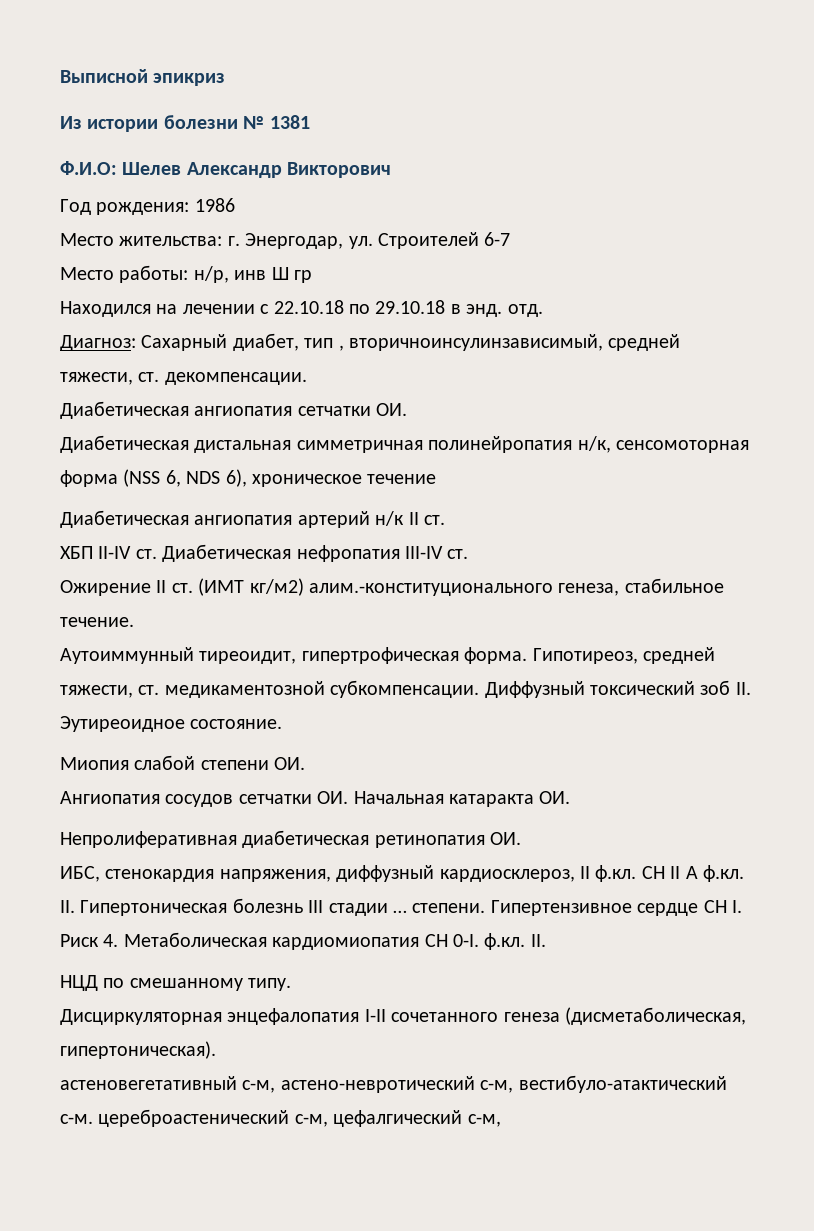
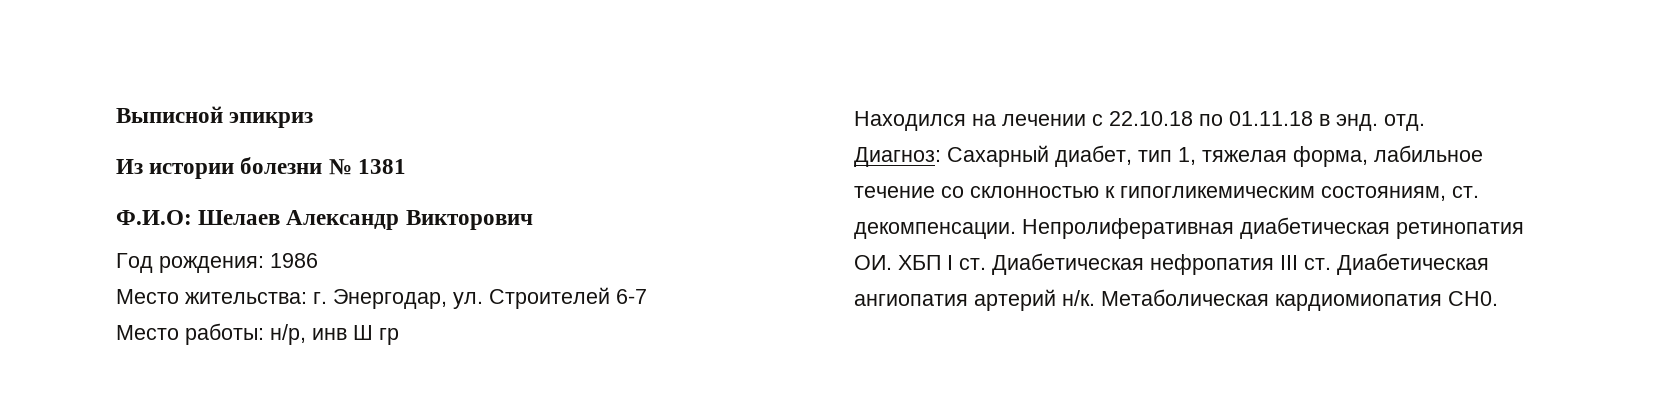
[122,162,182,175] Шелев -> [198,210,281,225] Шелаев
[375,300,446,314] 29.10.18 -> [1229,111,1313,126] 01.11.18
[338,334,681,351] [60,372,307,385] [60,401,408,419] [60,435,749,453] [60,469,437,487] [60,510,445,528] [60,544,469,562] [60,578,724,596] [60,617,134,627] [60,647,715,664] [60,680,751,698] [60,716,283,732] [60,755,306,770] [60,791,571,807] [60,830,522,848] [60,865,744,882] [60,898,742,916] [60,932,546,950] [60,975,292,991] [60,1007,746,1025] [60,1041,216,1059] [60,1075,727,1093] [60,1109,501,1127] , вторичноинсулинзависимый, средней тяжести, ст. декомпенсации. // Диабетическая ангиопатия сетчатки ОИ. // Диабетическая дистальная симметричная полинейропатия н/к, сенсомоторная форма (NSS 6, NDS 6), хроническое течение // Диабетическая ангиопатия артерий н/к II ст. // ХБП II-IV ст. Диабетическая нефропатия III-IV ст. // Ожирение II ст. (ИМТ кг/м2) алим.-конституционального генеза, стабильное течение. // Аутоиммунный тиреоидит, гипертрофическая форма. Гипотиреоз, средней тяжести, ст. медикаментозной субкомпенсации. Диффузный токсический зоб II. Эутиреоидное состояние. // Миопия слабой степени ОИ. // Ангиопатия сосудов сетчатки ОИ. Начальная катаракта ОИ. // Непролиферативная диабетическая ретинопатия ОИ. // ИБС, стенокардия напряжения, диффузный кардиосклероз, II ф.кл. СН II А ф.кл. II. Гипертоническая болезнь III стадии … степени. Гипертензивное сердце СН I. Риск 4. Метаболическая кардиомиопатия СН 0-I. ф.кл. II. // НЦД по смешанному типу. // Дисциркуляторная энцефалопатия I-II сочетанного генеза (дисметаболическая, гипертоническая). // астеновегетативный с-м, астено-невротический с-м, вестибуло-атактический с-м. цереброастенический с-м, цефалгический с-м, -> [1178,145,1483,167] [854,186,1479,201] [854,217,1524,239] [854,253,1489,275] [854,289,1498,311] 1, тяжелая форма, лабильное течение со склонностью к гипогликемическим состояниям, ст. декомпенсации. Непролиферативная диабетическая ретинопатия ОИ. ХБП I ст. Диабетическая нефропатия III ст. Диабетическая ангиопатия артерий н/к. Метаболическая кардиомиопатия СН0.

